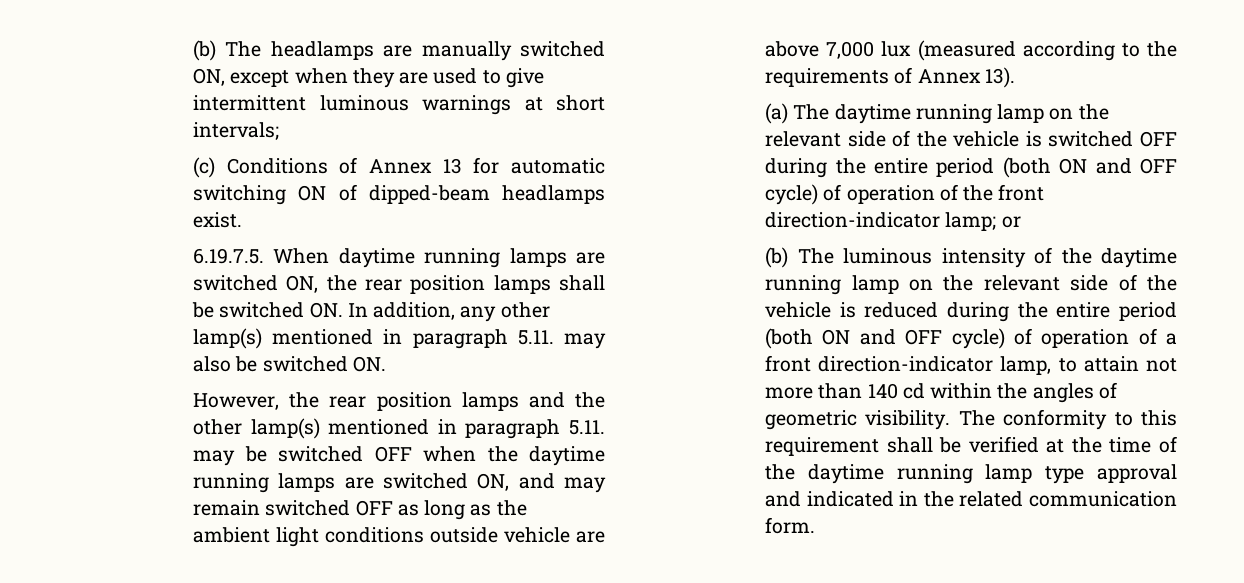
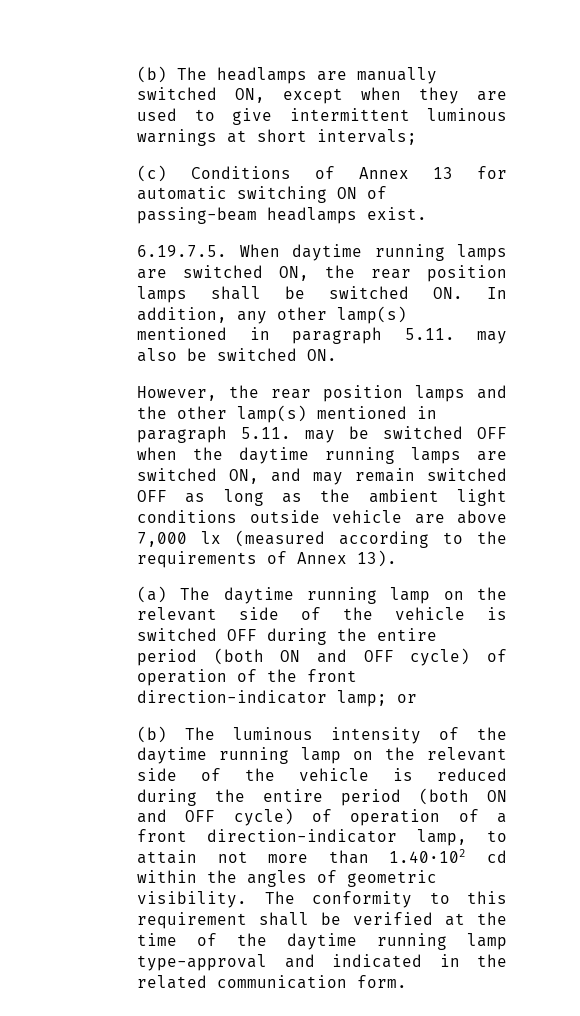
[368,185,490,204] dipped-beam -> [137,207,258,224] passing-beam
[881,41,912,57] lux -> [201,531,222,544] lx
[867,383,898,399] 140 -> [389,849,467,863] 1.40∙102
[1045,464,1177,484] type approval -> [137,954,268,971] type-approval

